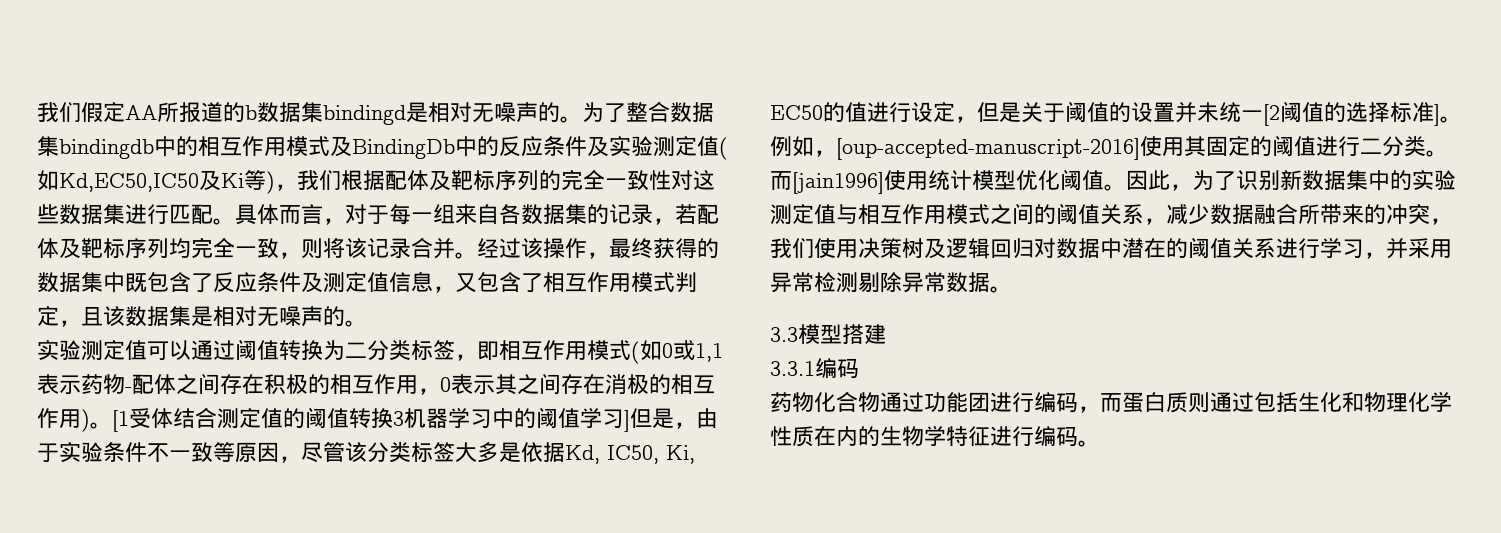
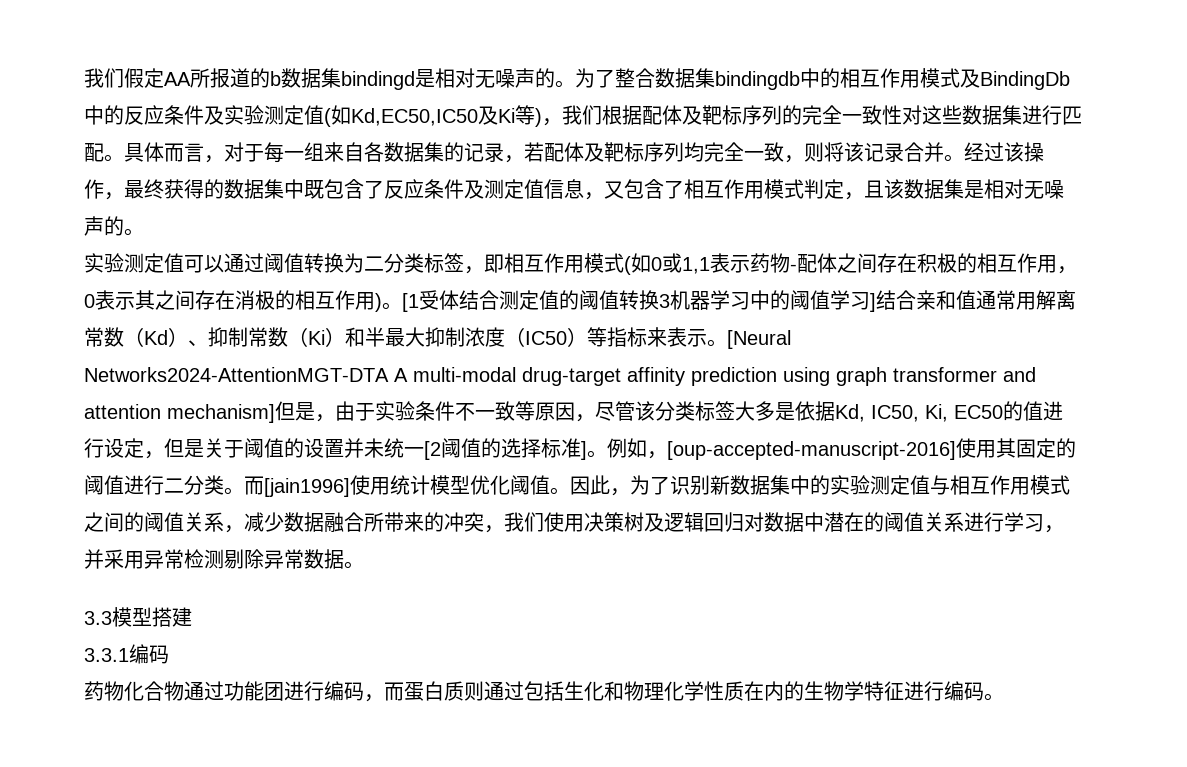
(630, 421) none -> [876,290,1076,310] [84,327,791,349] [84,367,1036,386] [84,404,275,423] 结合亲和值通常用解离常数（Kd）、抑制常数（Ki）和半最大抑制浓度（IC50）等指标来表示。[Neural Networks2024-AttentionMGT-DTA A multi-modal drug-target affinity prediction using graph transformer and attention mechanism]

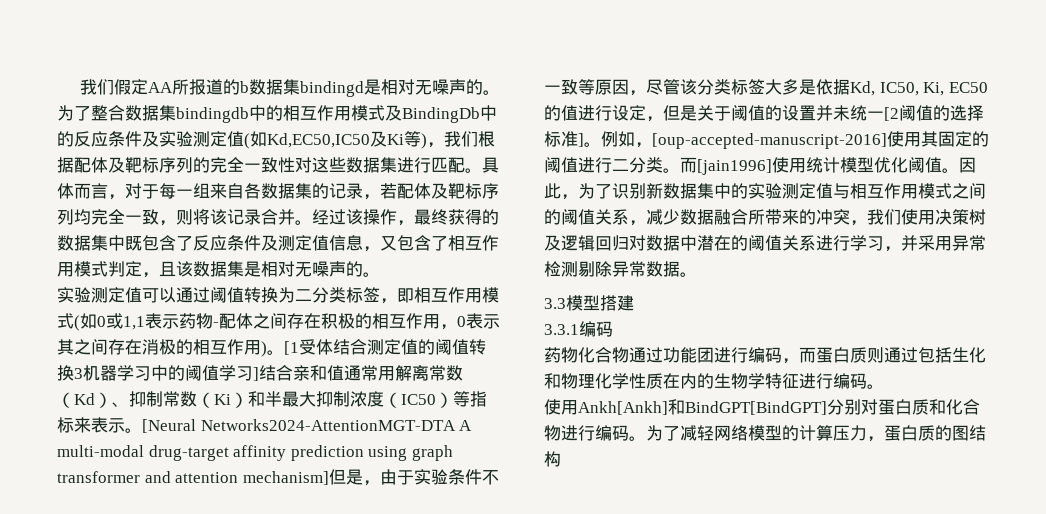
(1004, 697) none -> [544,399,980,415] [544,425,986,442] [544,451,561,467] // 使用Ankh[Ankh]和BindGPT[BindGPT]分别对蛋白质和化合物进行编码。为了减轻网络模型的计算压力，蛋白质的图结构

